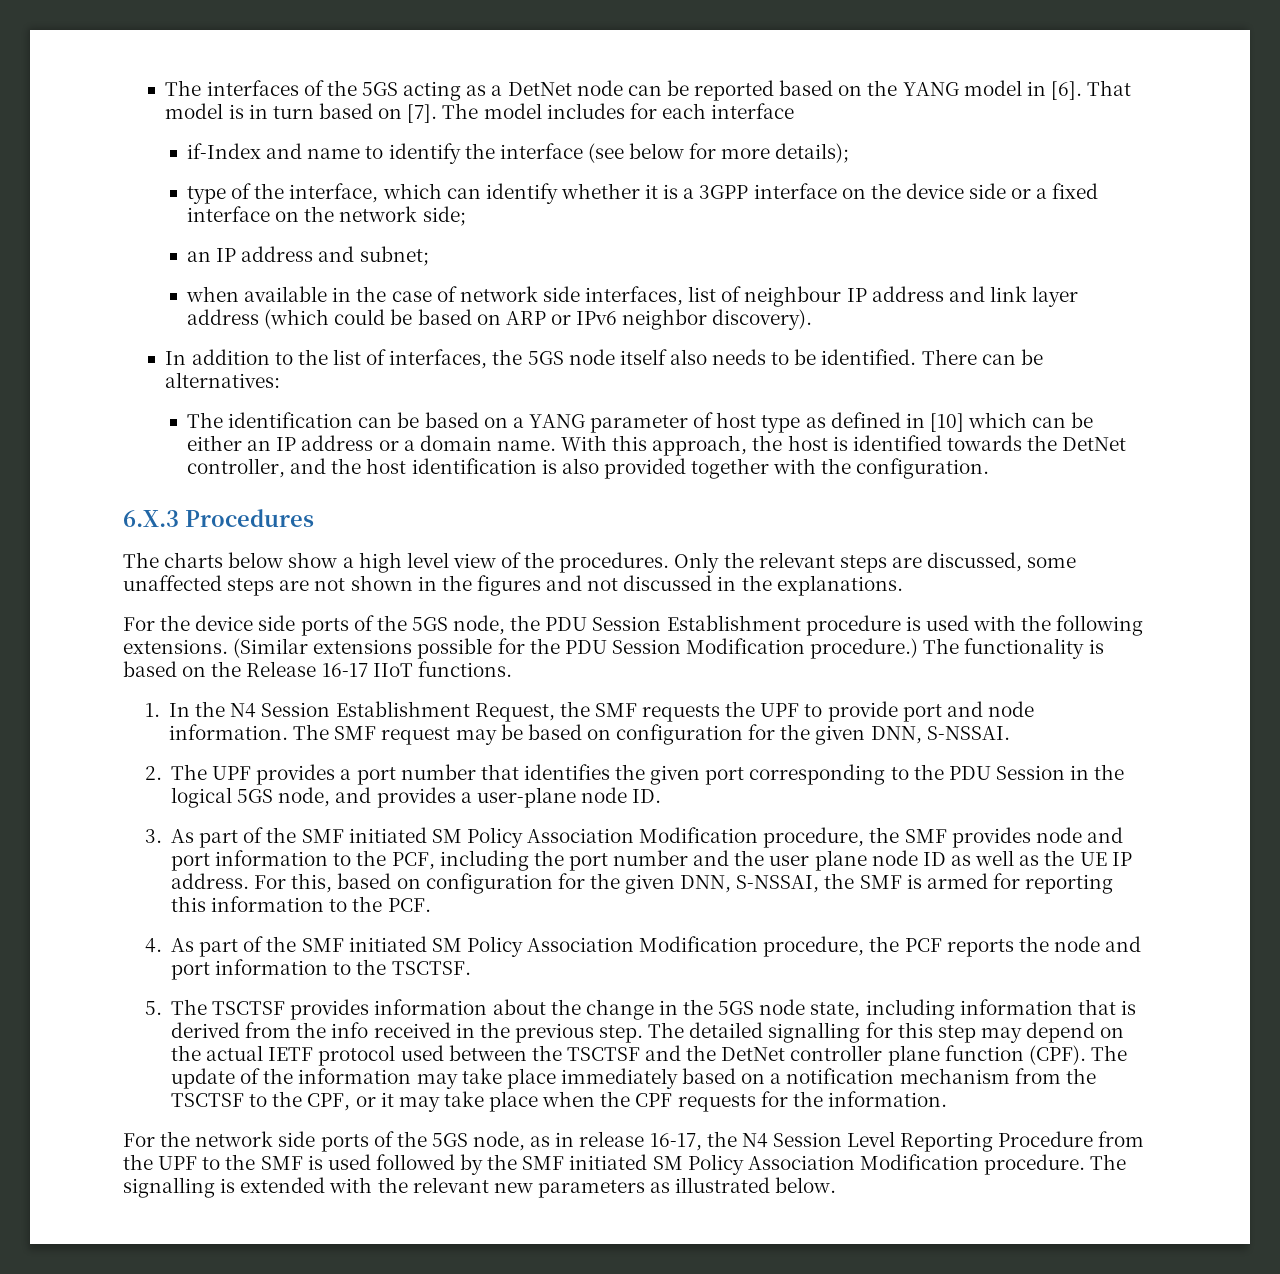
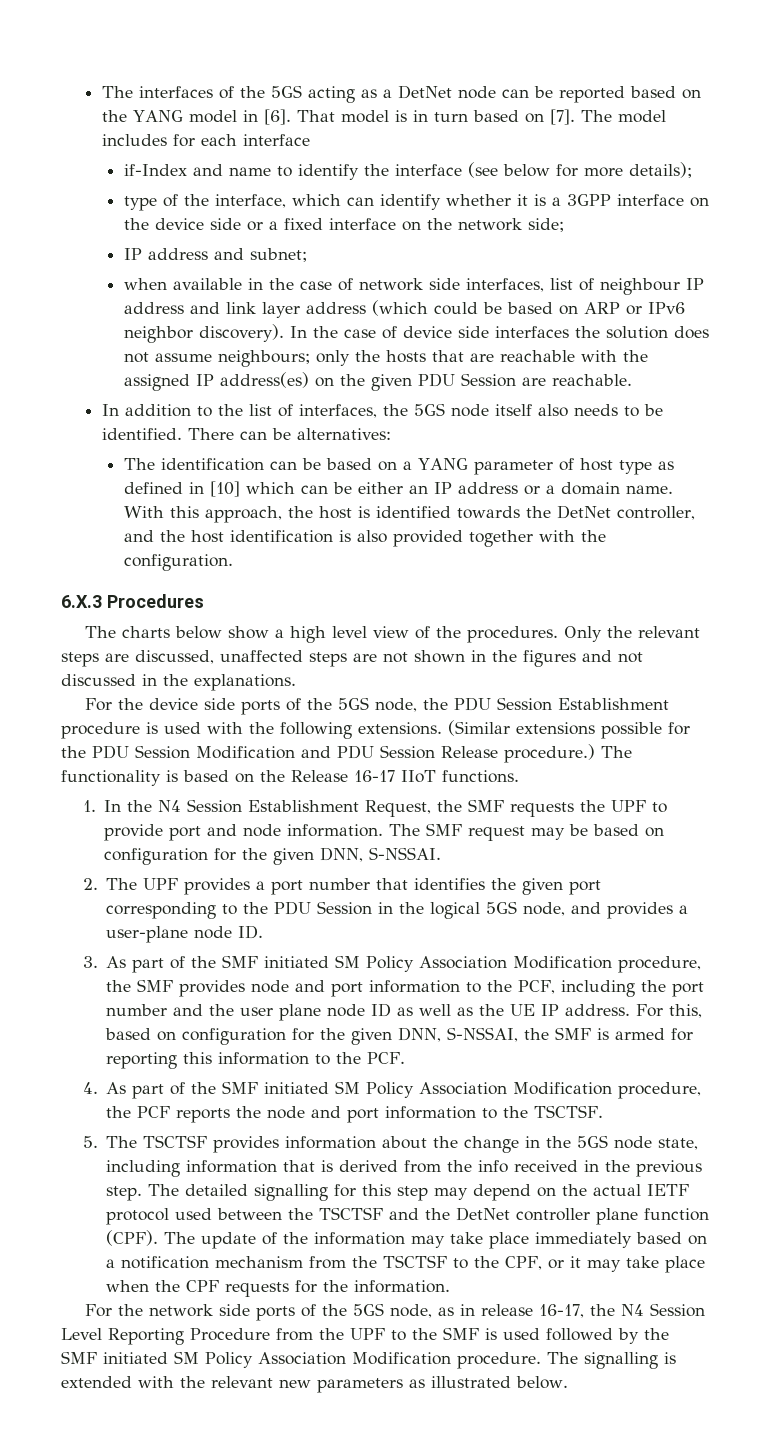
[187,251,212,262] an -> (564, 225) none
(813, 319) none -> [289,326,709,339] [123,350,648,367] [123,372,632,391] In the case of device side interfaces the solution does not assume neighbours; only the hosts that are reachable with the assigned IP address(es) on the given PDU Session are reachable.
[1027,557,1077,568] some -> (214, 657) none
(806, 646) none -> [301,745,498,759] and PDU Session Release

